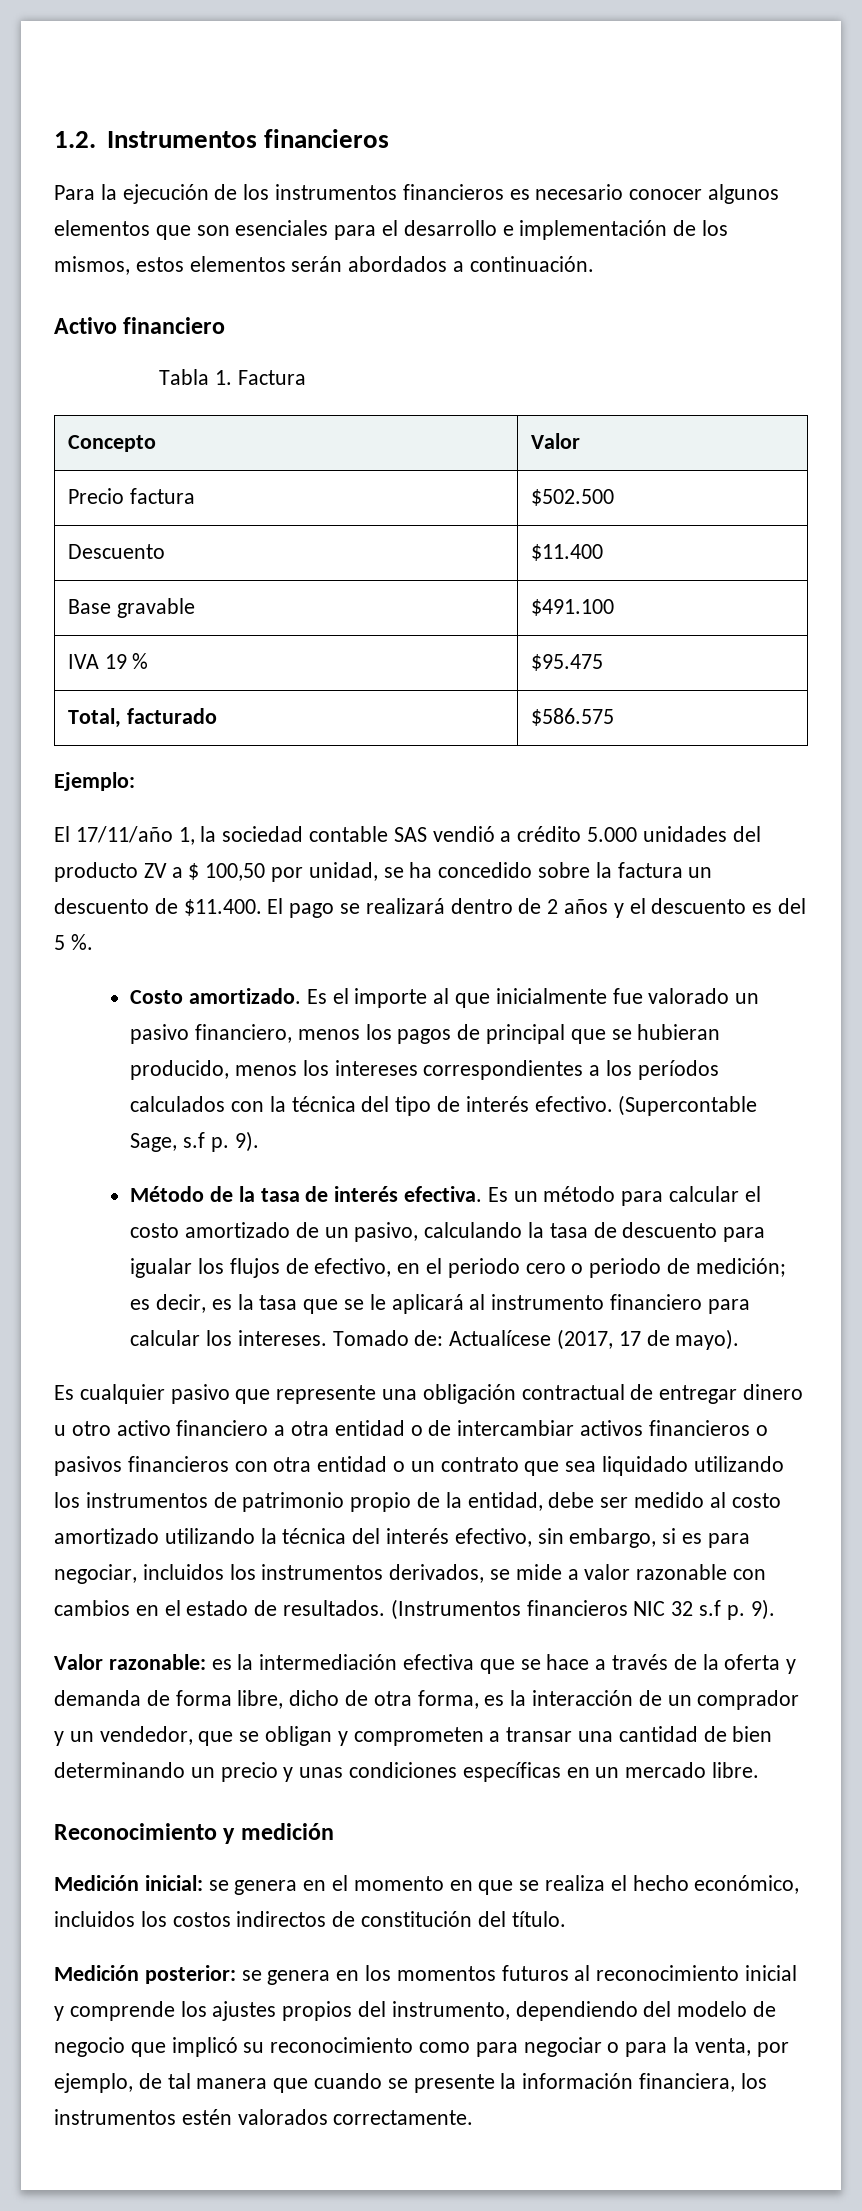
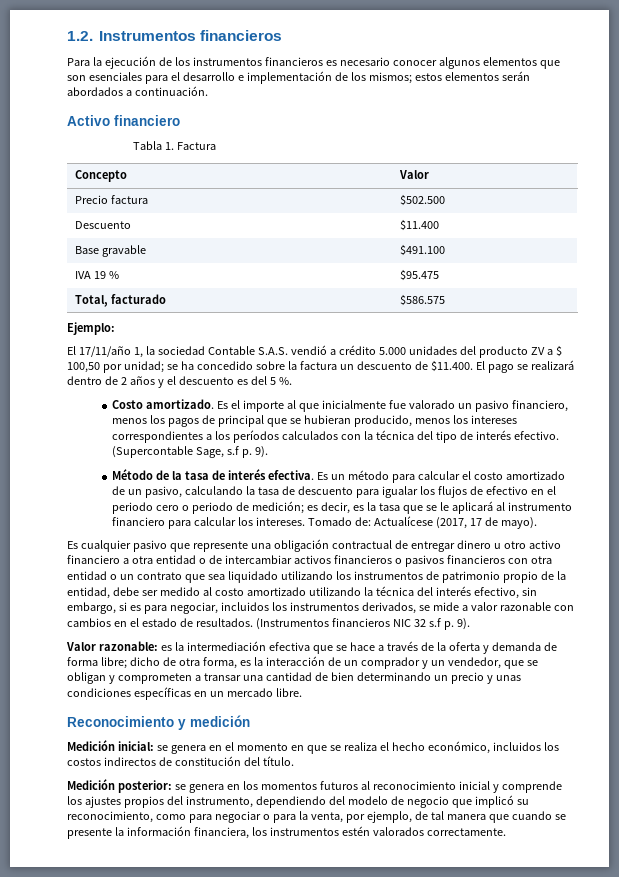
[54,256,130,275] mismos, -> [368,72,412,84] mismos;
[309,826,427,842] contable SAS -> [207,346,288,355] Contable S.A.S.
[308,862,378,881] unidad, -> [123,361,164,373] unidad;
[314,1258,392,1277] efectivo, -> [485,486,528,495] efectivo
[237,1690,284,1709] libre, -> [100,657,127,669] libre;
[270,2037,414,2053] reconocimiento -> [67,811,153,823] reconocimiento,

